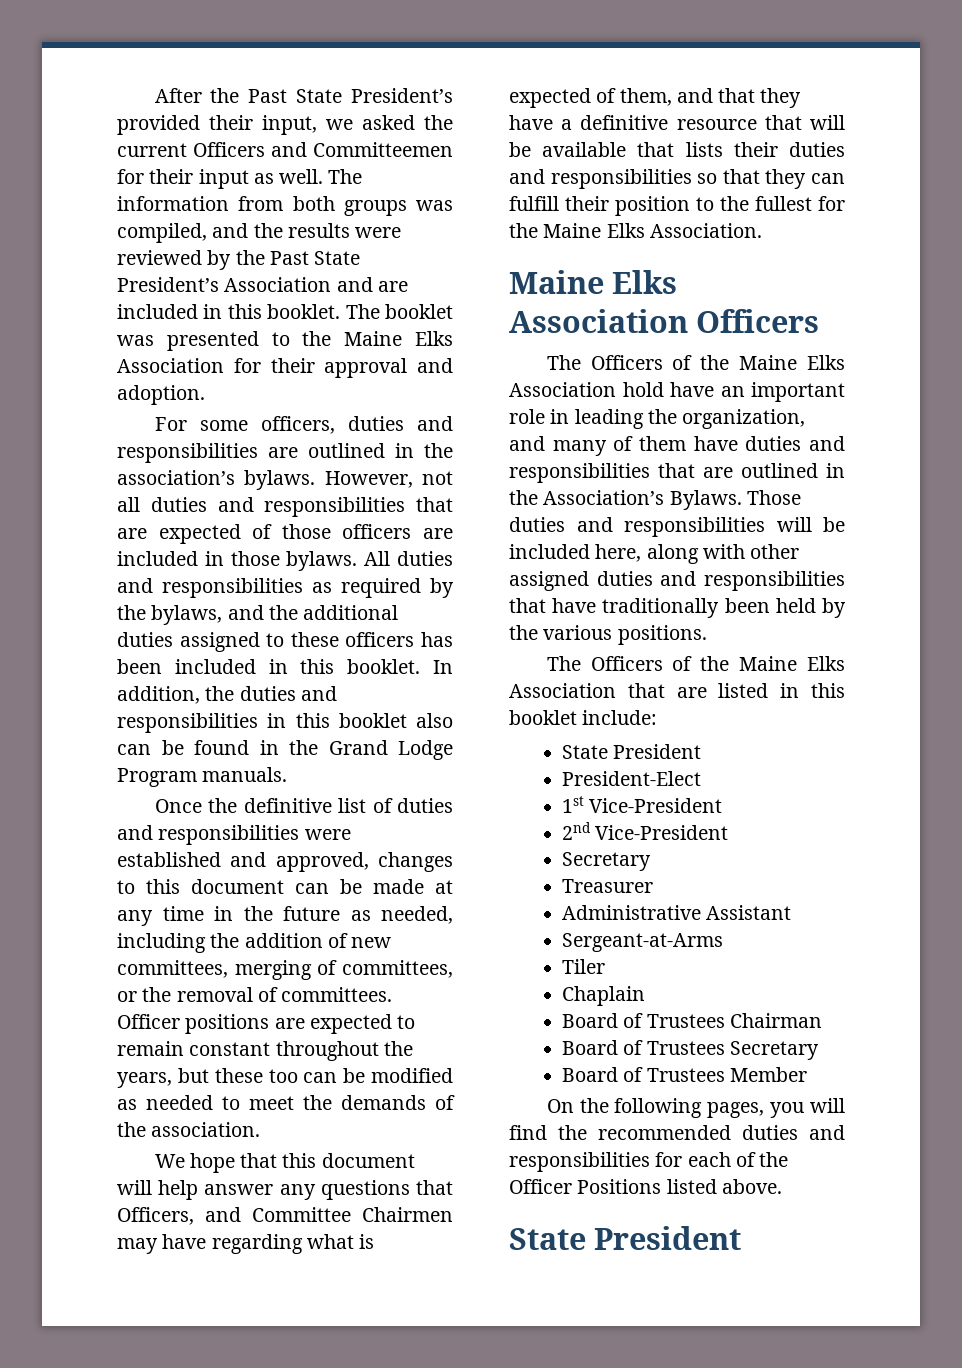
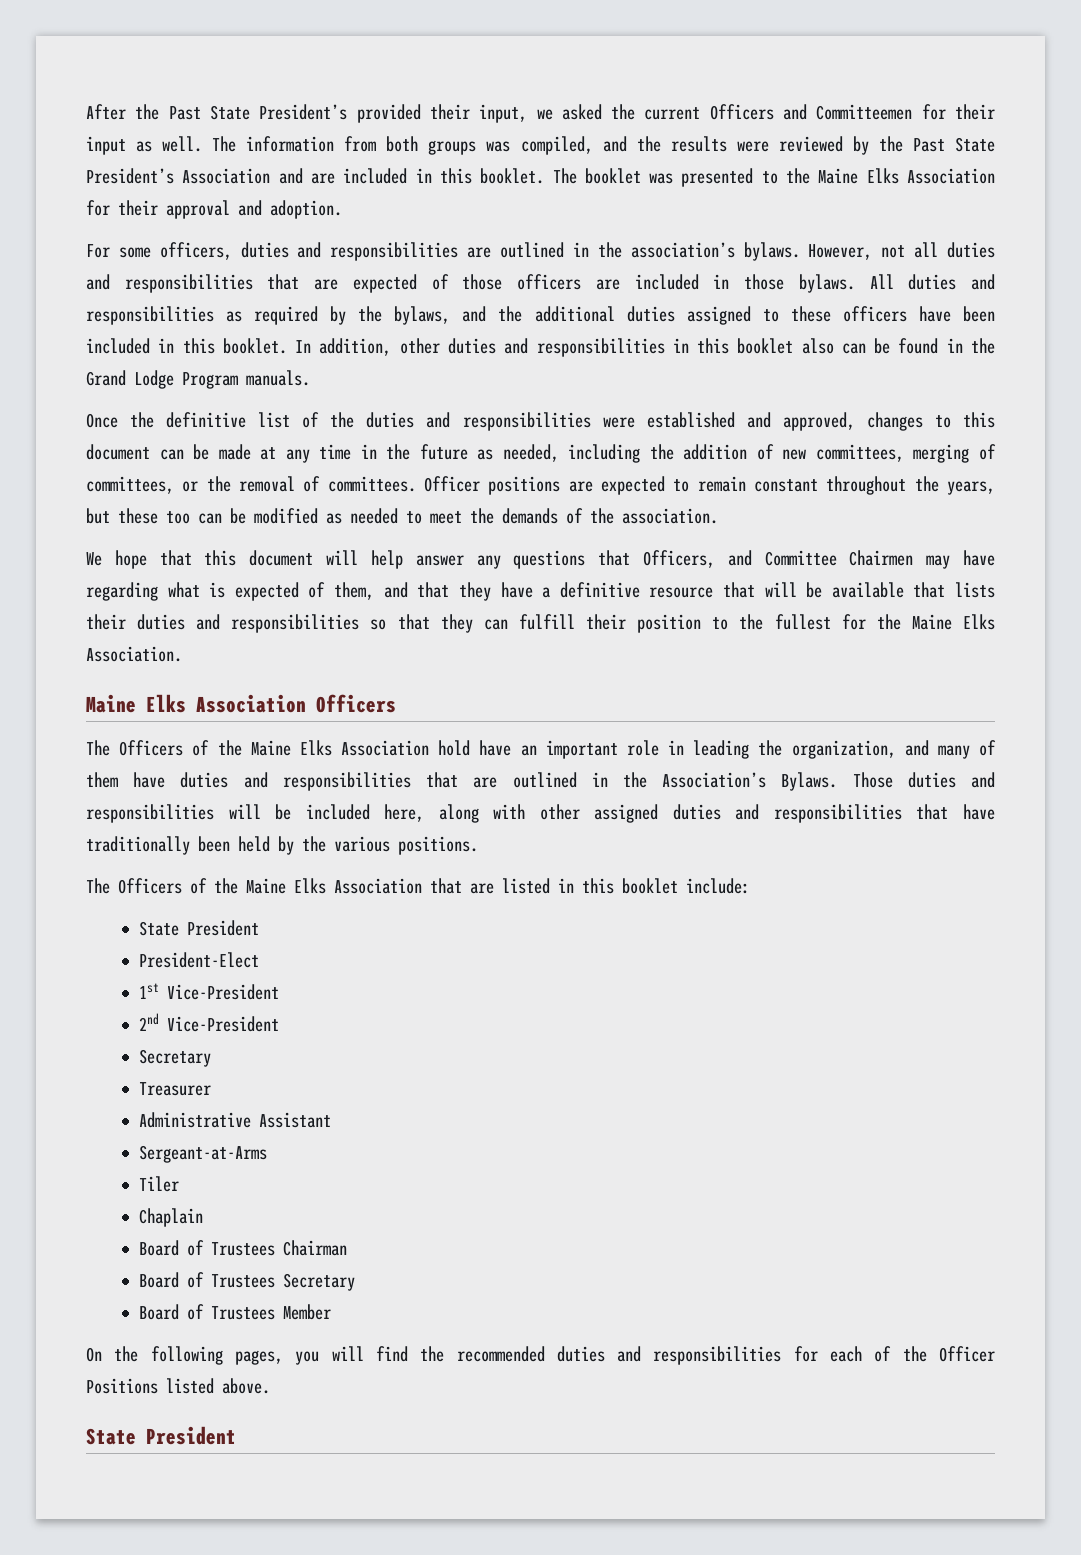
[421,632,453,647] has -> [918,306,951,322] have
[205,686,235,701] the -> [399,338,440,354] other
(393, 805) none -> [330,412,355,428] the

